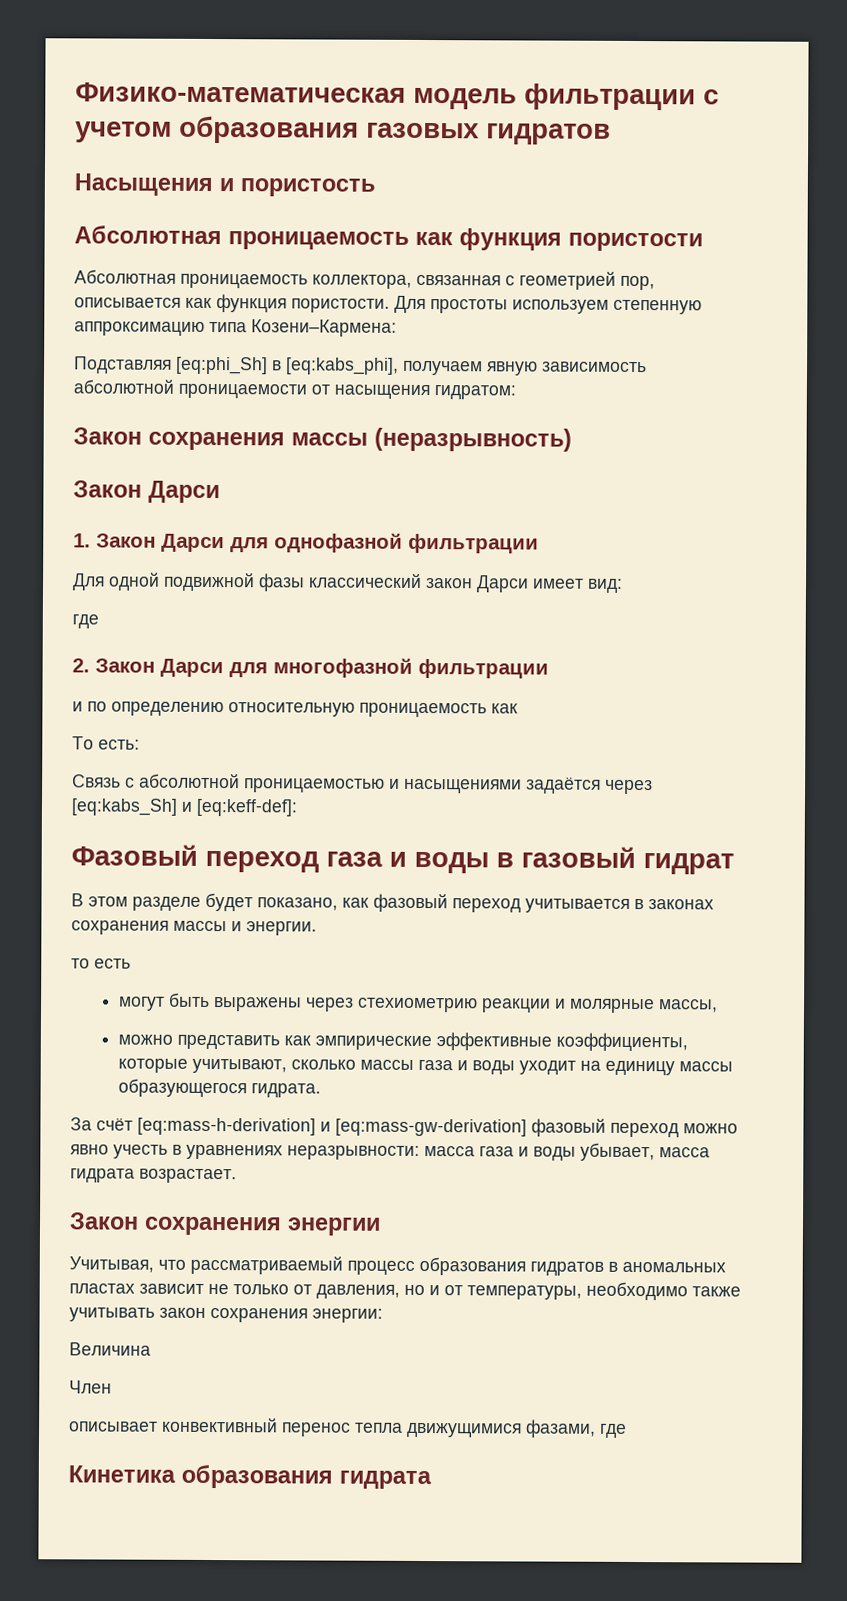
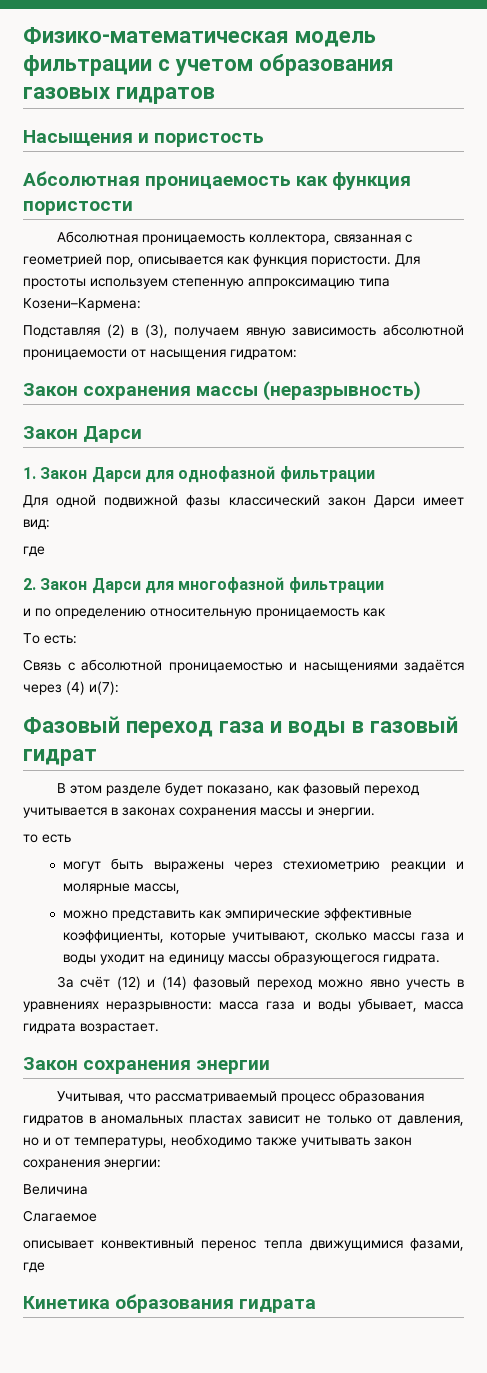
[176,356,399,375] [eq:phi_Sh] в [eq:kabs_phi], -> [106,324,168,338] (2) в (3),
[71,798,298,817] [eq:kabs_Sh] и [eq:keff-def]: -> [66,681,119,695] (4) и(7):
[137,1117,527,1137] [eq:mass-h-derivation] и [eq:mass-gw-derivation] -> [116,976,187,990] (12) и (14)
[69,1380,112,1394] Член -> [23,1210,97,1222] Слагаемое

